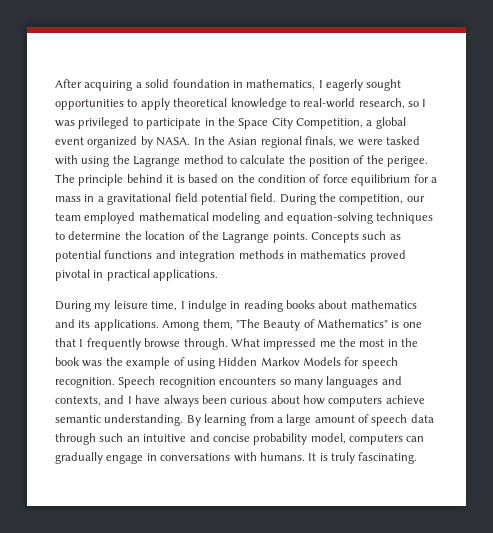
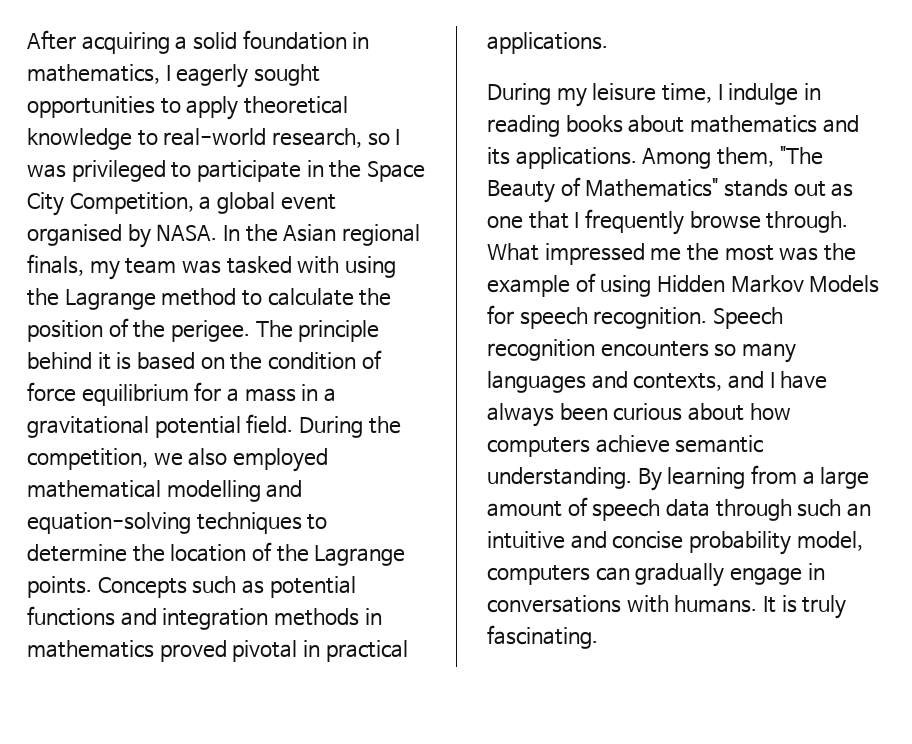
[87,136,138,148] organized -> [27,224,122,246] organised
[339,139,383,146] we were -> [89,258,221,280] my team was
[174,193,198,202] field -> (149, 427) none
[406,196,425,202] [55,213,81,221] our team -> [153,448,228,466] we also
[212,212,261,224] modeling -> [166,480,261,502] modelling
[391,320,400,328] is -> [723,179,854,197] stands out as
[387,338,419,347] [55,357,80,366] in the book -> (774, 253) none

